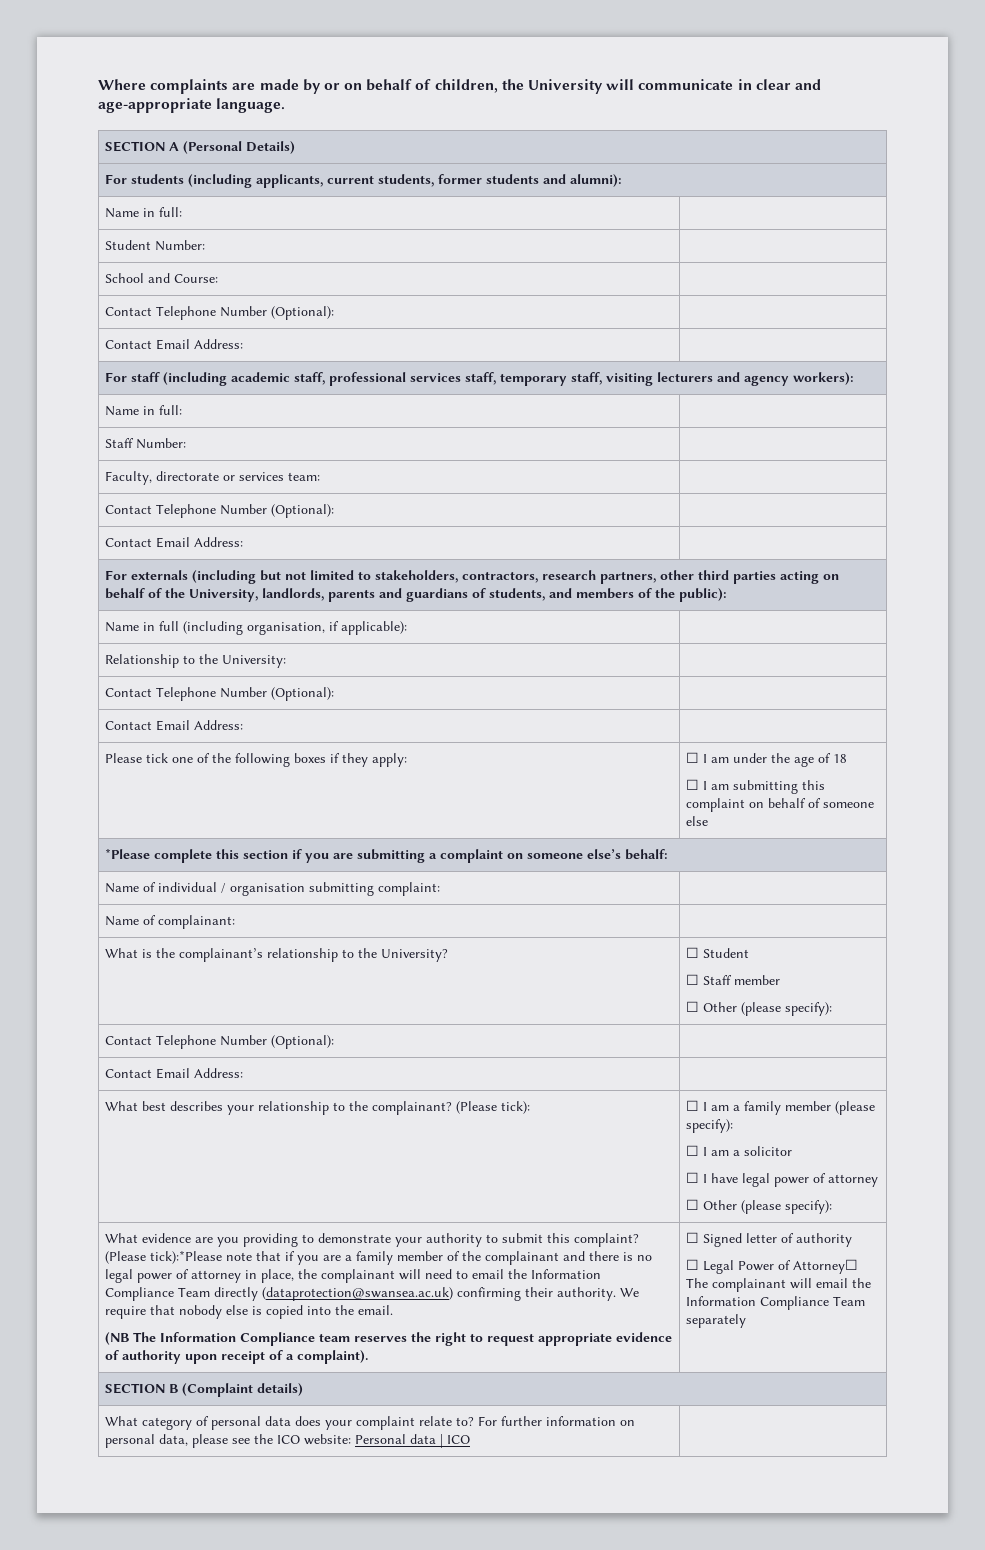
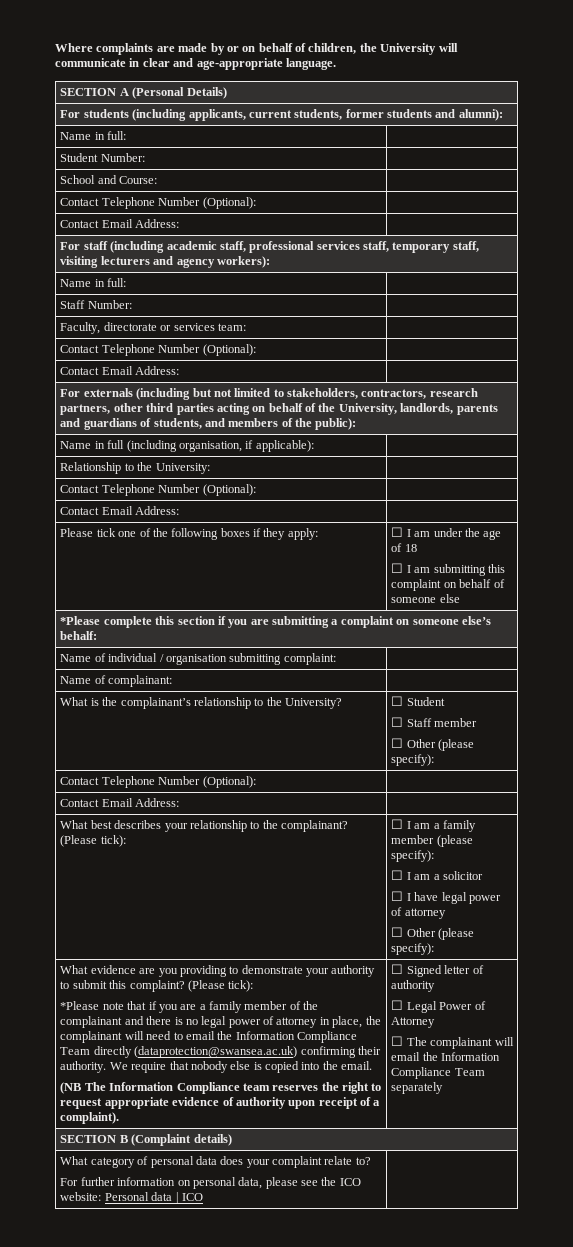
[150,1250,223,1264] tick):*Please -> [228,980,254,992] [60,1001,100,1010] tick): // *Please
[793,1259,859,1274] Attorney☐ -> [391,1017,436,1028] [391,1036,404,1046] Attorney // ☐
(475, 1421) none -> (371, 1161) //

